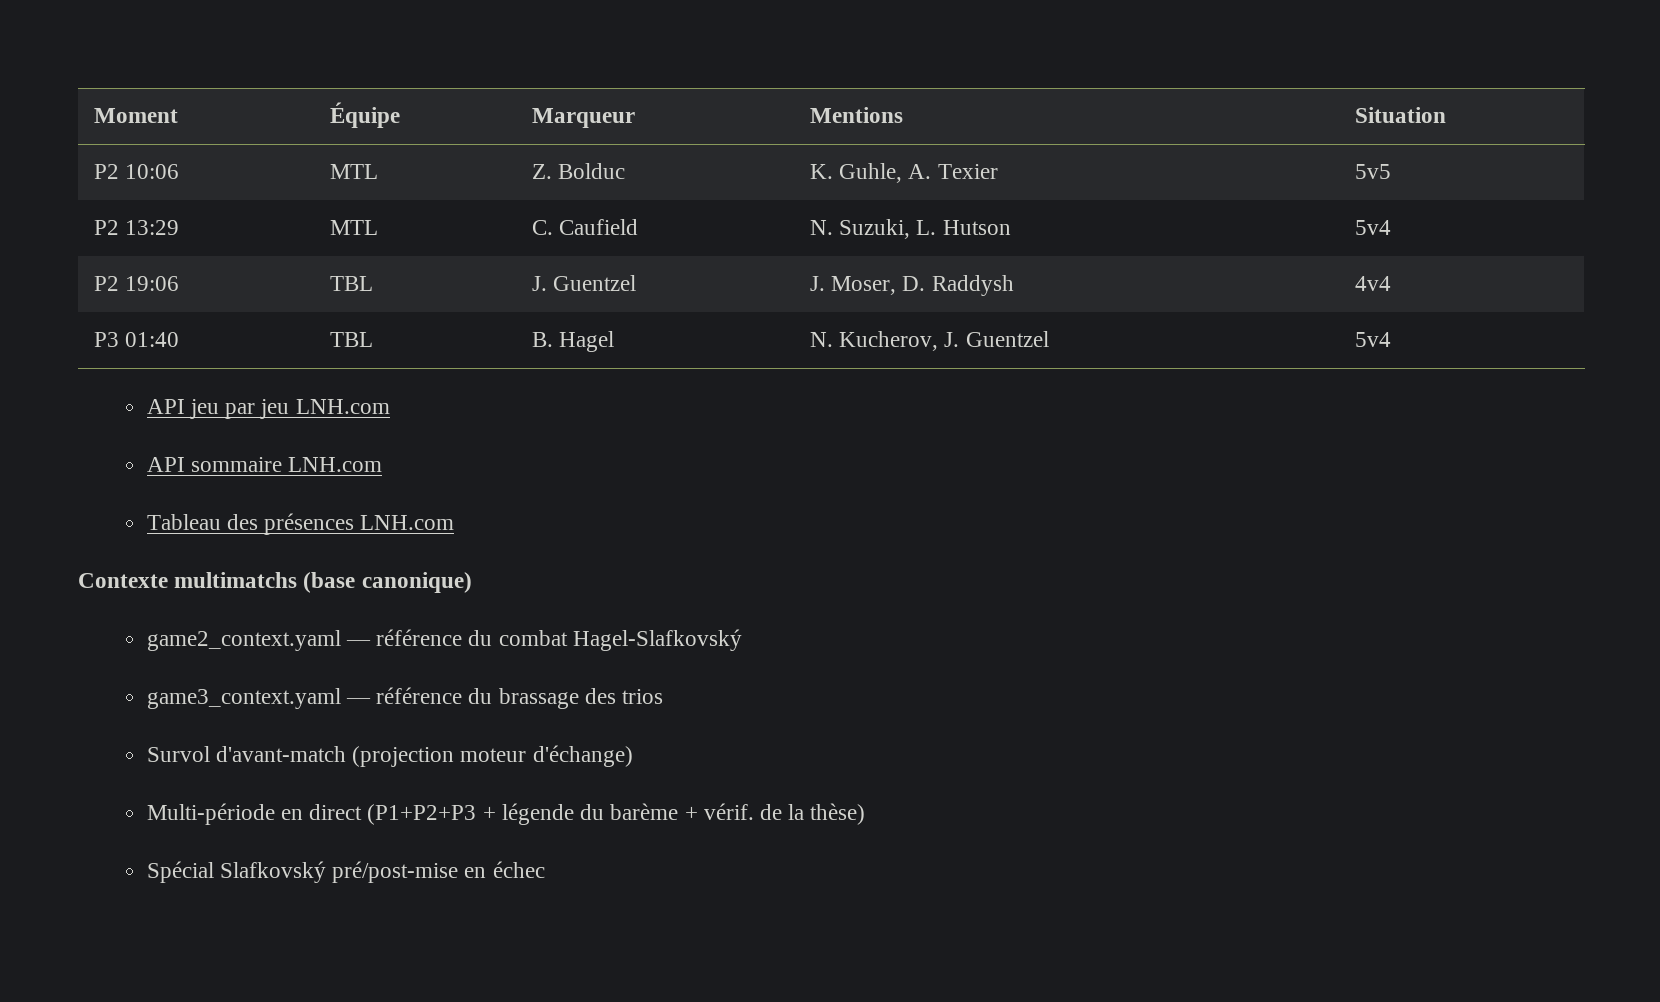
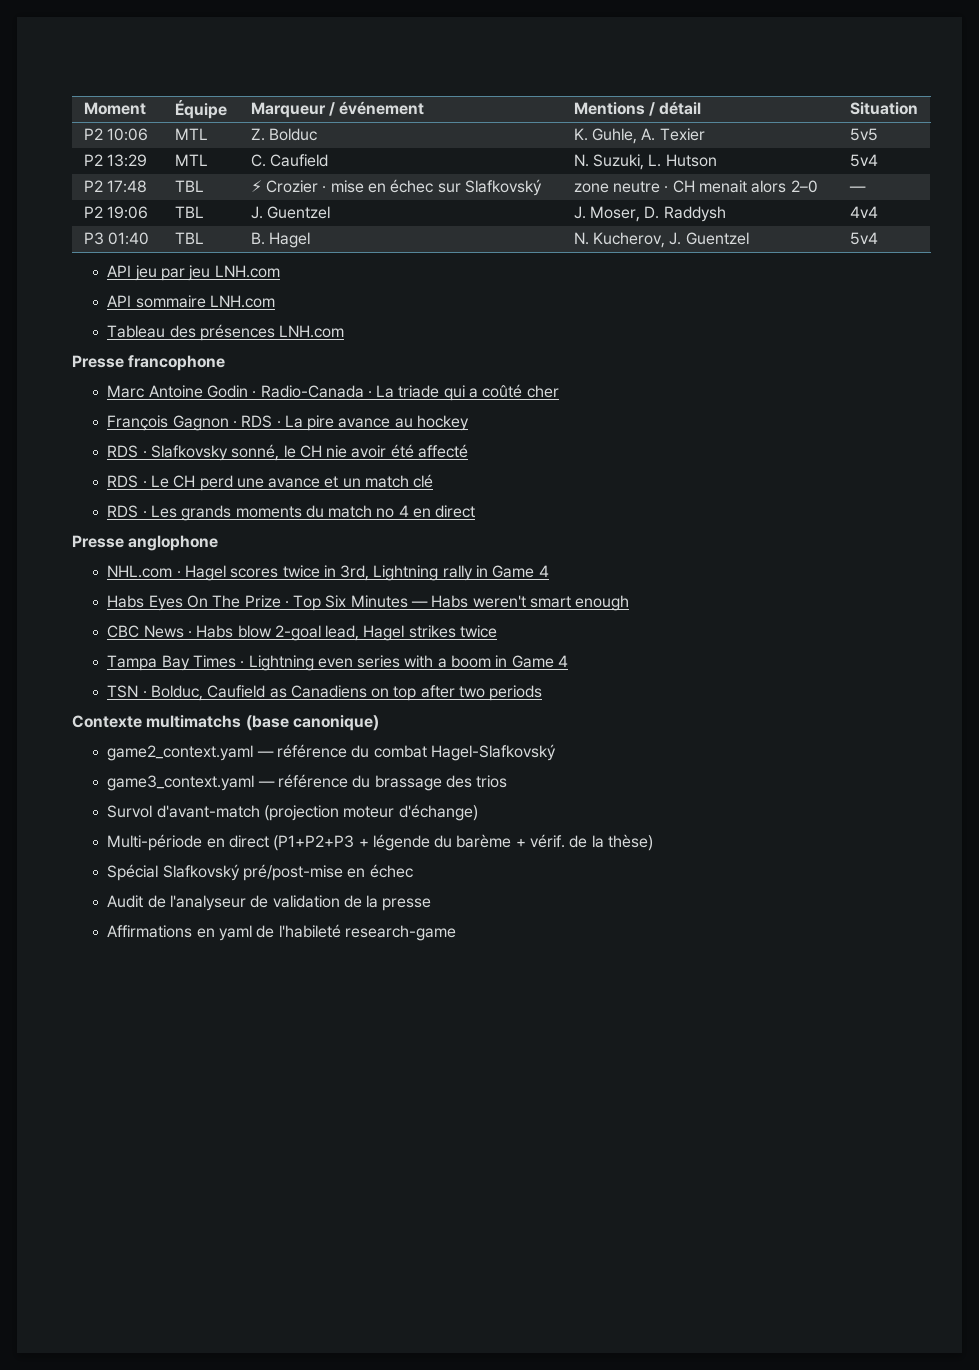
(635, 118) none -> [329,101,425,116] / événement
(903, 115) none -> [649,101,702,116] / détail
(1391, 227) none -> [83,180,148,193] [174,180,204,192] [250,179,543,196] [573,180,818,193] [848,186,866,192] // P2 17:48 | TBL | ⚡ Crozier · mise en échec sur Slafkovský | zone neutre · CH menait alors 2–0 | —
(455, 522) none -> [72,355,226,371] [107,384,559,401] [107,415,470,431] [107,444,469,461] [107,474,434,491] [107,505,476,521] [72,535,219,551] [107,565,549,581] [107,595,630,611] [107,625,498,641] [107,655,569,671] [107,685,543,701] // Presse francophone // Marc Antoine Godin · Radio-Canada · La triade qui a coûté cher // François Gagnon · RDS · La pire avance au hockey // RDS · Slafkovsky sonné, le CH nie avoir été affecté // RDS · Le CH perd une avance et un match clé // RDS · Les grands moments du match no 4 en direct // Presse anglophone // NHL.com · Hagel scores twice in 3rd, Lightning rally in Game 4 // Habs Eyes On The Prize · Top Six Minutes — Habs weren't smart enough // CBC News · Habs blow 2-goal lead, Hagel strikes twice // Tampa Bay Times · Lightning even series with a boom in Game 4 // TSN · Bolduc, Caufield as Canadiens on top after two periods
(545, 869) none -> [107,895,432,911] [107,924,456,941] // Audit de l'analyseur de validation de la presse // Affirmations en yaml de l'habileté research-game

